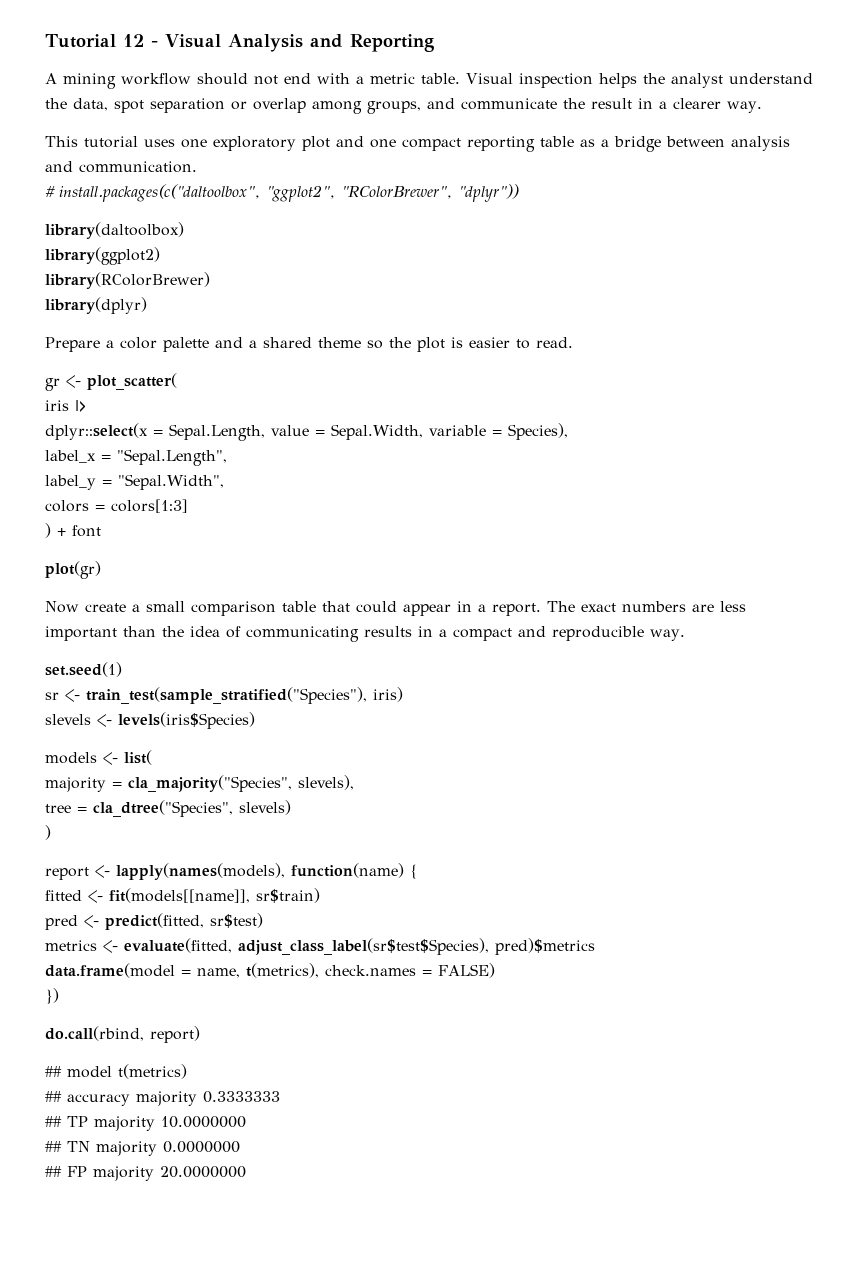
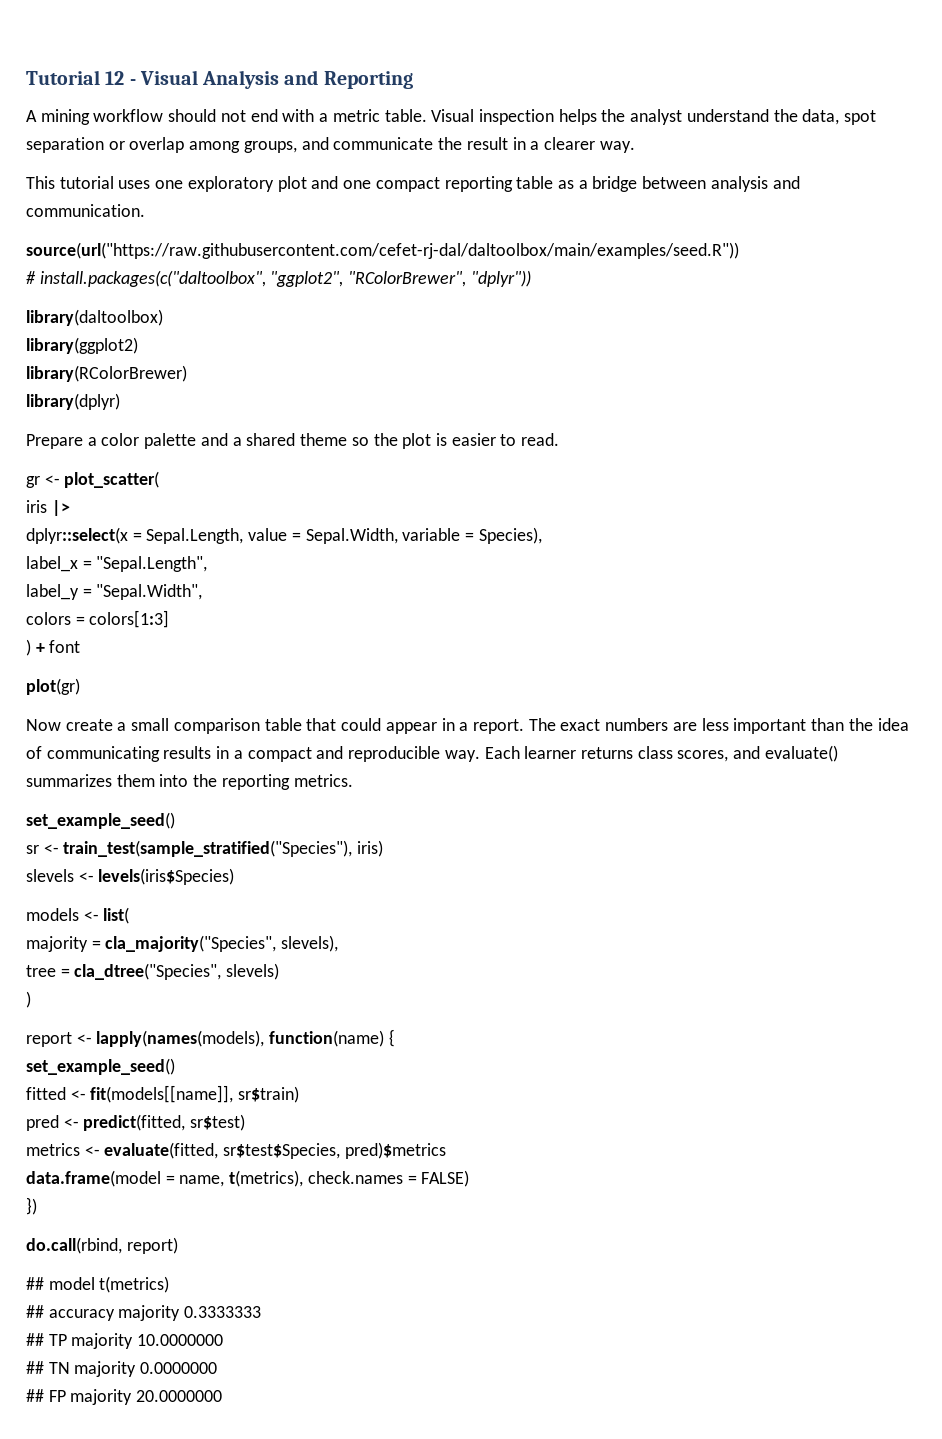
(197, 167) none -> [26,242,739,259] // source(url("https://raw.githubusercontent.com/cefet-rj-dal/daltoolbox/main/examples/seed.R"))
[45,662,122,677] // set.seed(1) -> [484,745,838,762] [26,774,353,790] [26,812,175,829] Each learner returns class scores, and evaluate() summarizes them into the reporting metrics. // set_example_seed()
(418, 871) none -> [26,1058,175,1075] // set_example_seed()
[238,938,489,955] adjust_class_label(sr$test$Species), -> [223,1143,341,1159] sr$test$Species,

